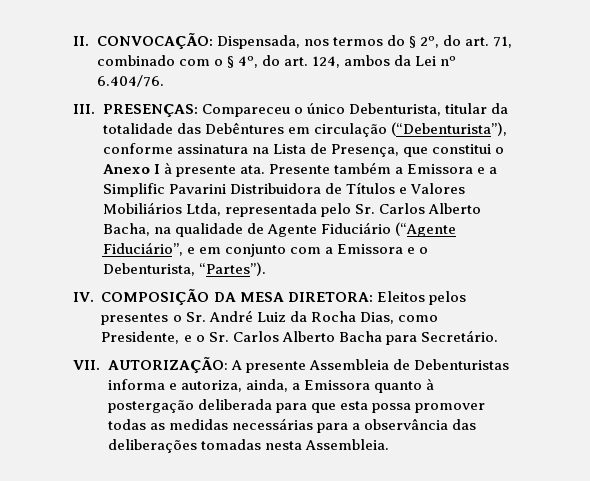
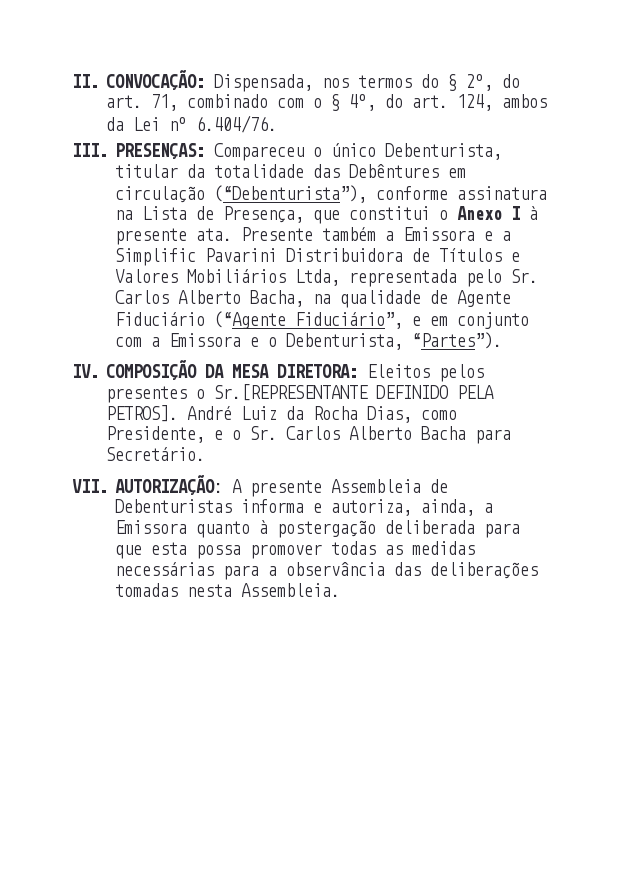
[185,312,206,322] Sr. -> [214,384,494,401] [106,405,178,422] Sr.[REPRESENTANTE DEFINIDO PELA PETROS].

